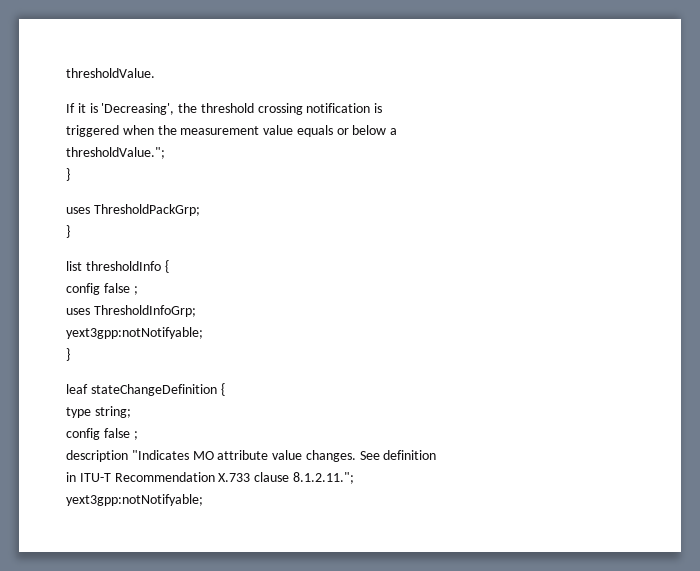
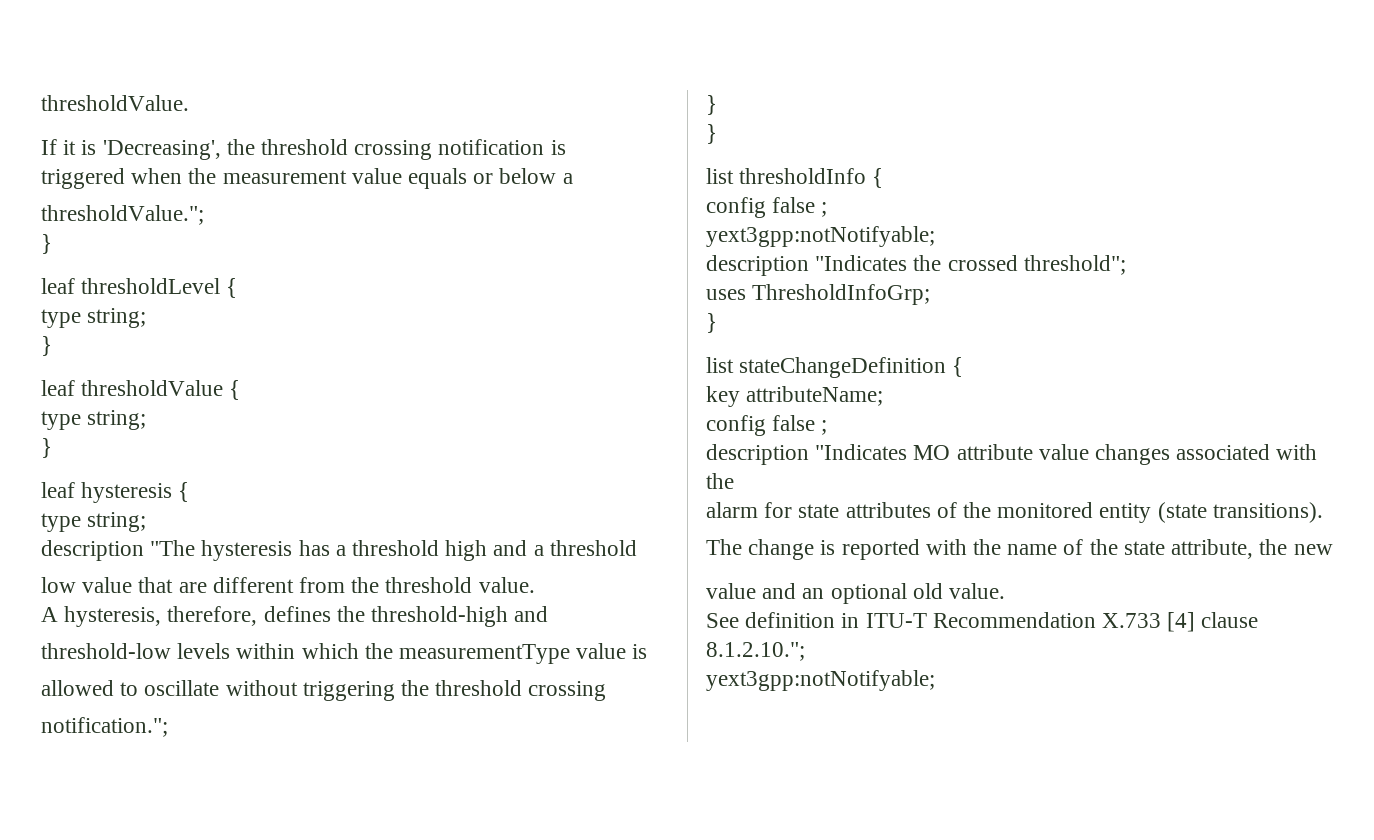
[66,204,200,216] uses ThresholdPackGrp; -> [41,278,238,298] [41,308,147,328] [41,336,52,356] [41,380,241,400] [41,410,147,430] [41,438,52,458] [41,482,190,503] [41,512,147,532] [41,540,637,561] [41,577,535,593] [41,606,549,627] [41,643,648,664] [41,680,607,701] [41,717,168,737] [706,95,717,115] leaf thresholdLevel { // type string; // } // leaf thresholdValue { // type string; // } // leaf hysteresis { // type string; // description "The hysteresis has a threshold high and a threshold // low value that are different from the threshold value. // A hysteresis, therefore, defines the threshold-high and // threshold-low levels within which the measurementType value is // allowed to oscillate without triggering the threshold crossing // notification."; // }
(138, 290) none -> [706,226,935,247] [706,255,1126,276] // yext3gpp:notNotifyable; // description "Indicates the crossed threshold";
[66,327,203,339] [66,348,70,361] [66,384,88,394] // yext3gpp:notNotifyable; // } // leaf -> [706,313,717,333] [706,357,734,373] // } // list
[66,406,131,418] type string; -> [706,386,884,407] key attributeName;
[305,450,356,462] changes. -> [1095,444,1318,465] [706,473,734,489] [706,502,1323,523] [706,539,1333,560] [706,583,1006,604] changes associated with the // alarm for state attributes of the monitored entity (state transitions). // The change is reported with the name of the state attribute, the new // value and an optional old value. //
(437, 455) // -> (836, 620) none
[254,472,354,484] clause 8.1.2.11."; -> [1167,612,1259,632] [706,642,805,661] [4] clause 8.1.2.10.";

